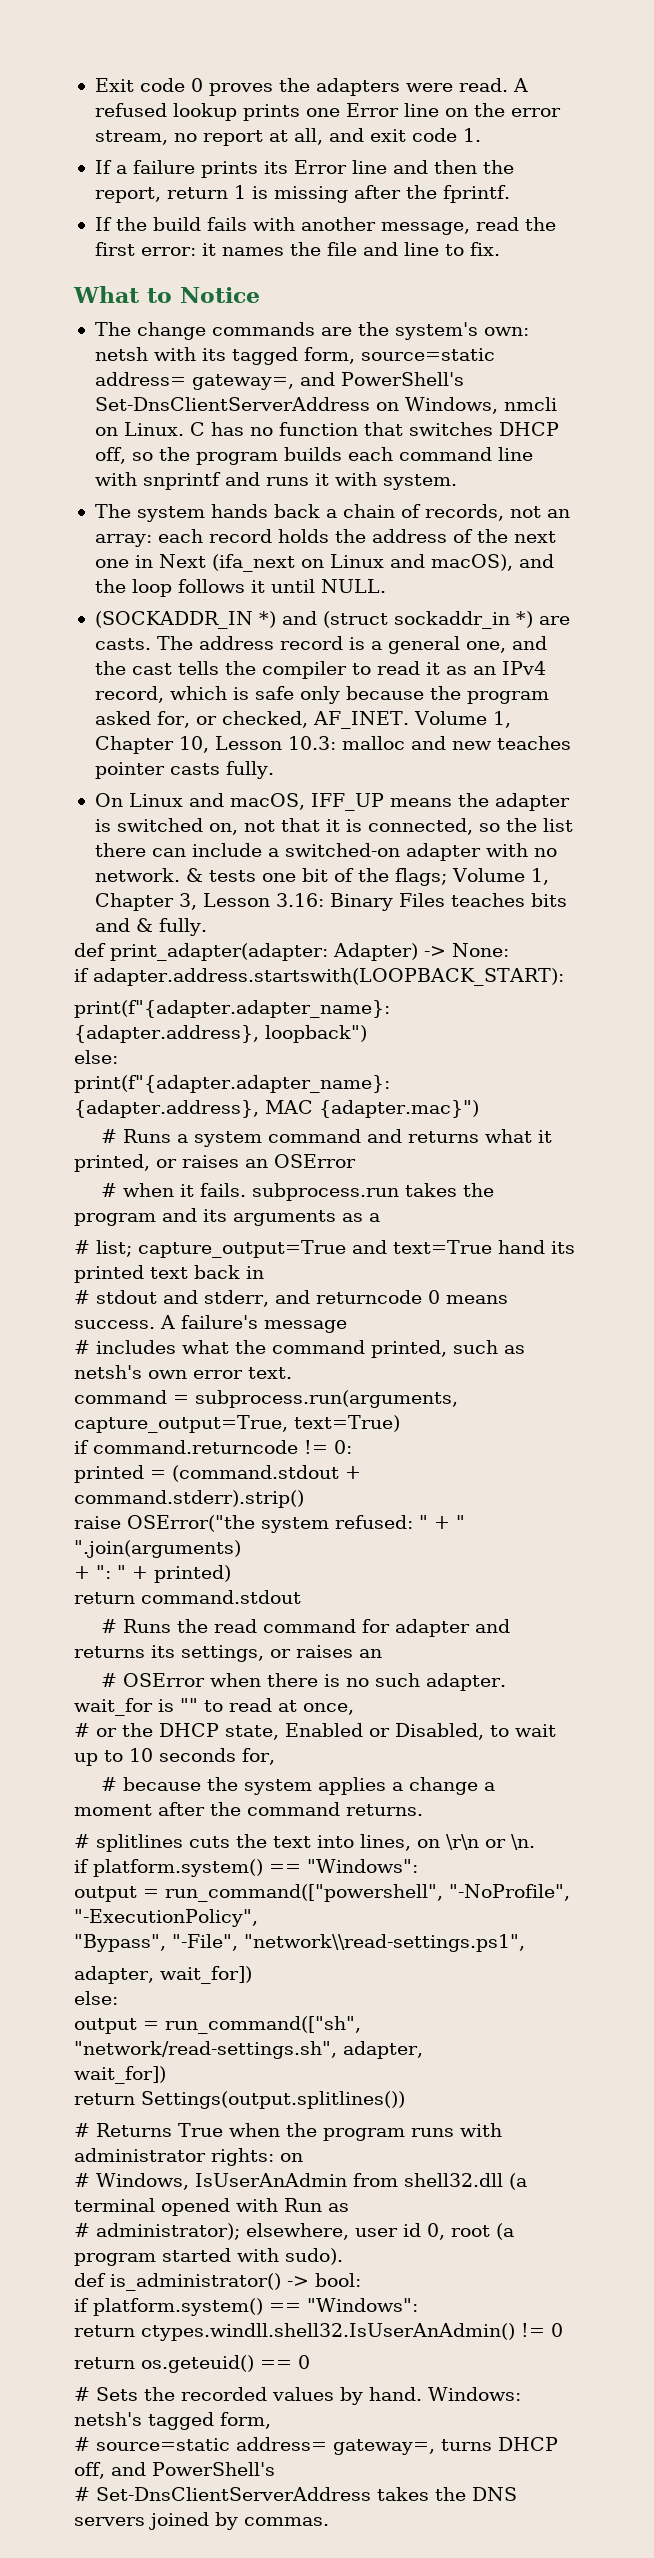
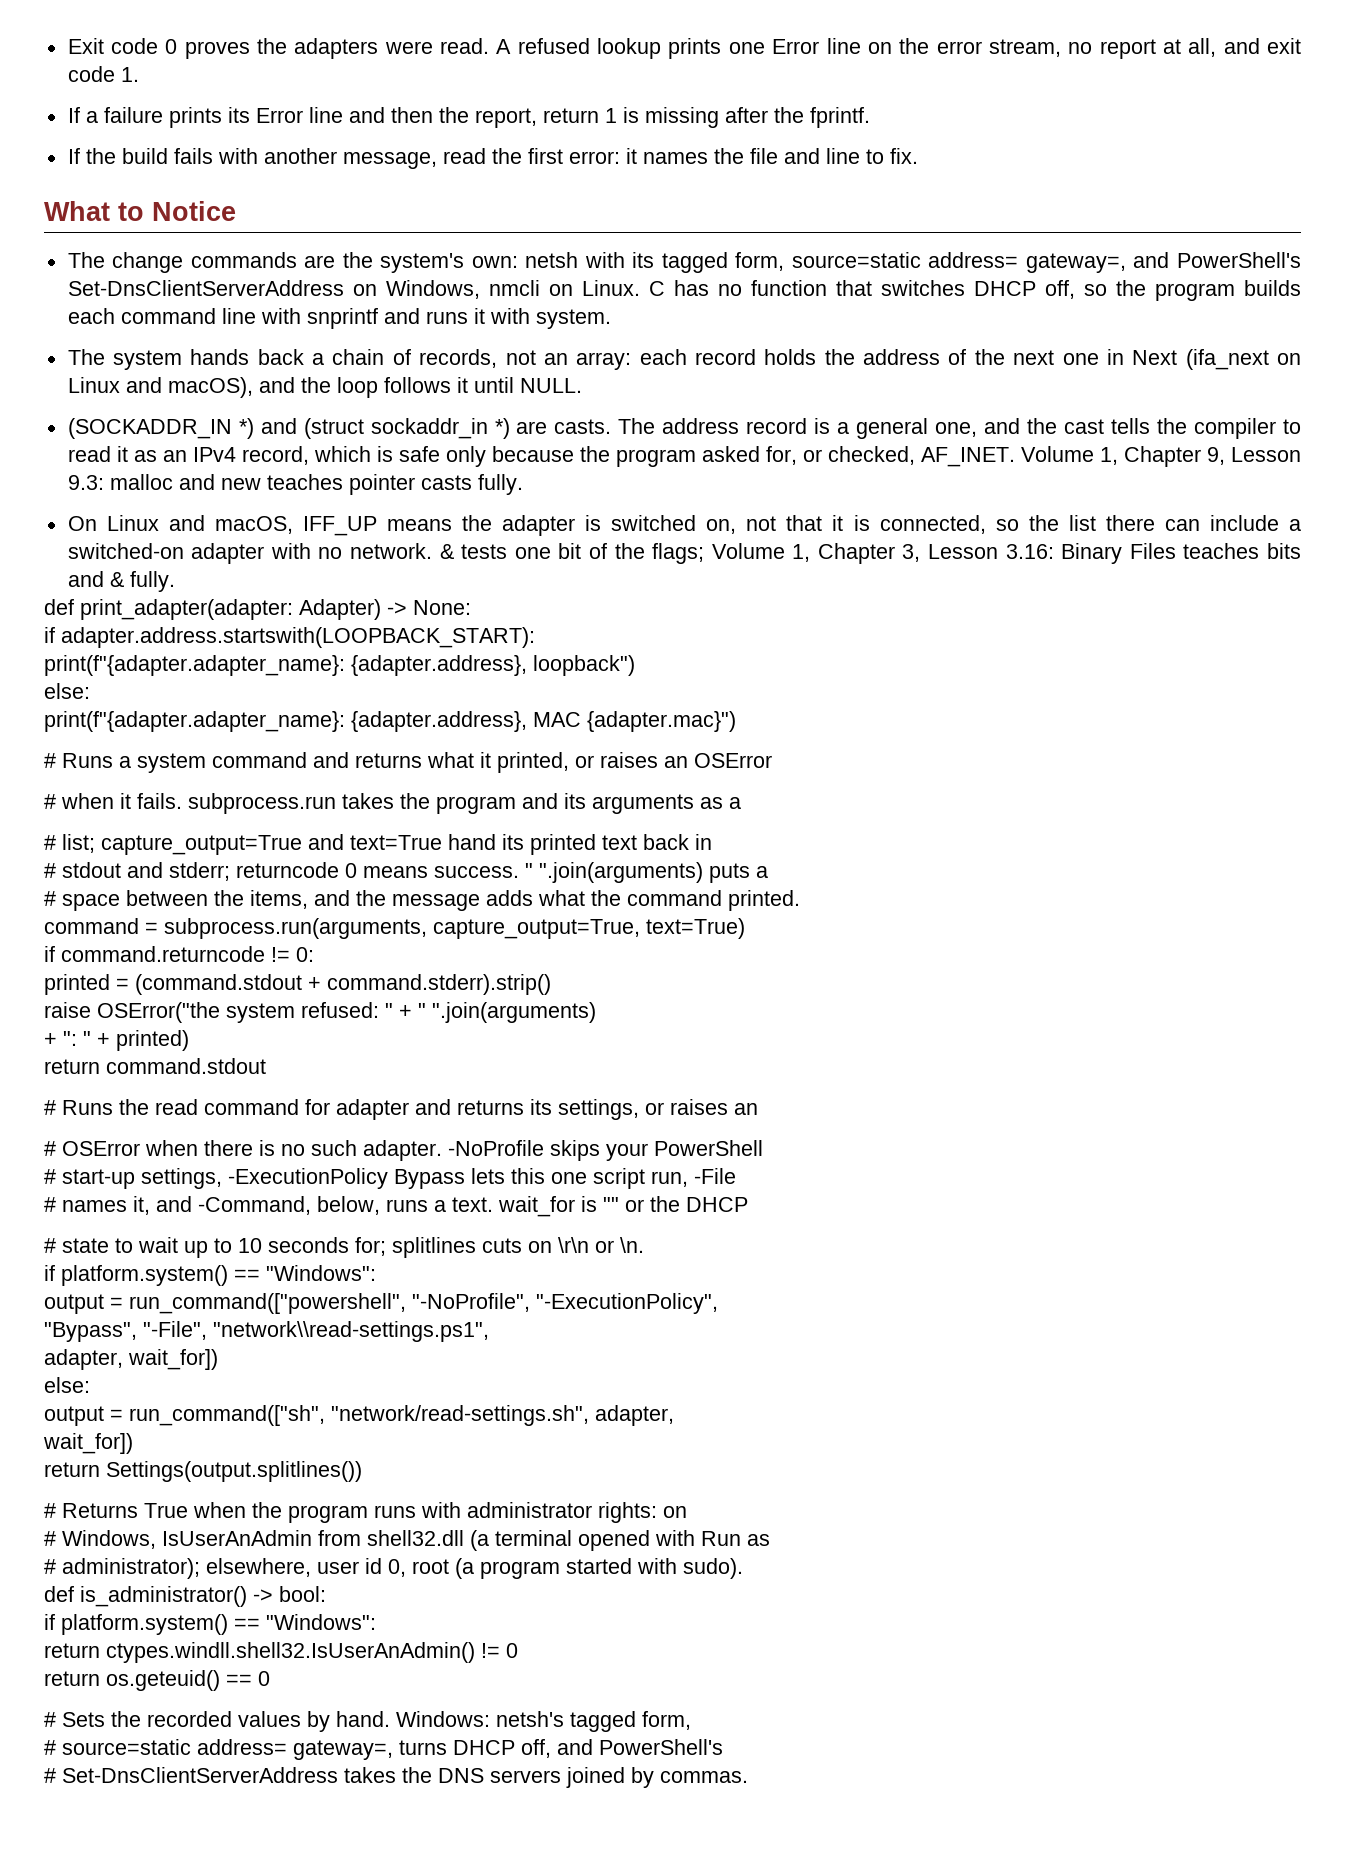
[178,736,336,753] 10, Lesson 10.3: -> [1206,447,1302,465] [67,475,104,490] 9, Lesson 9.3:
[204,1290,310,1307] stderr, and -> [169,862,230,881] stderr;
[160,1315,347,1333] [74,1340,525,1358] [74,1365,292,1379] A failure's message // # includes what the command printed, such as netsh's own error text. -> [525,862,768,883] [44,890,800,911] " ".join(arguments) puts a // # space between the items, and the message adds what the command printed.
[74,1698,354,1716] [74,1723,90,1737] wait_for is "" to read at once, // # -> [448,1140,763,1161] [44,1168,736,1189] [44,1196,619,1217] -NoProfile skips your PowerShell // # start-up settings, -ExecutionPolicy Bypass lets this one script run, -File // # names it, and -Command, below, runs a text. wait_for is ""
[225,1723,484,1740] state, Enabled or Disabled, -> [44,1238,109,1253] // # state
[242,1748,275,1765] [101,1777,496,1795] [74,1802,423,1816] [74,1834,411,1852] for, // # because the system applies a change a moment after the command returns. // # splitlines cuts the text into lines, -> [355,1237,522,1258] for; splitlines cuts

